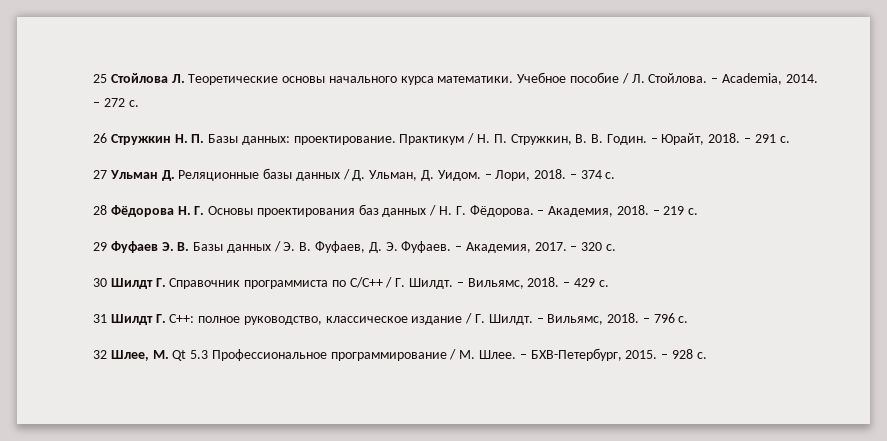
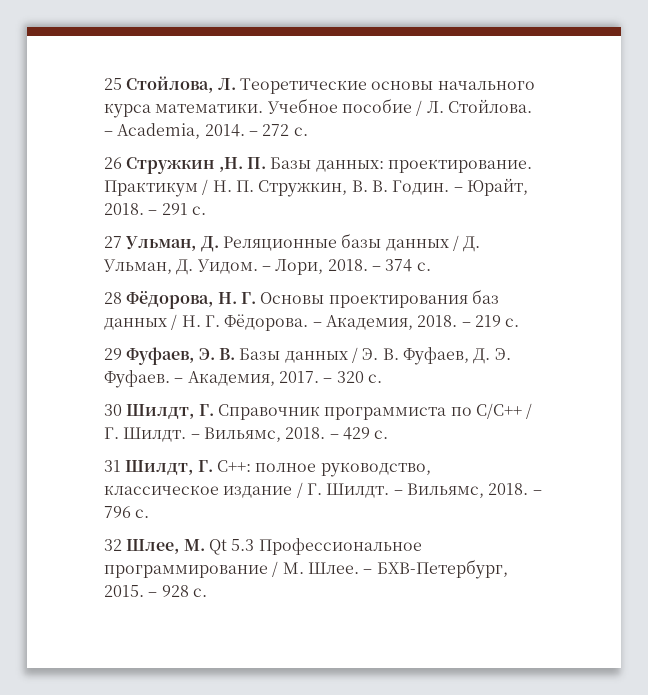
[110,73,168,83] Стойлова -> [126,76,214,93] Стойлова,
[174,134,188,143] Н. -> [218,157,243,172] ,Н.
[109,170,158,179] Ульман -> [126,236,197,251] Ульман,
[110,205,174,217] Фёдорова -> [126,291,214,309] Фёдорова,
[110,241,158,253] Фуфаев -> [126,347,195,365] Фуфаев,
[110,278,153,289] Шилдт -> [126,404,195,419] Шилдт,
[110,314,153,325] Шилдт -> [125,460,194,475] Шилдт,

